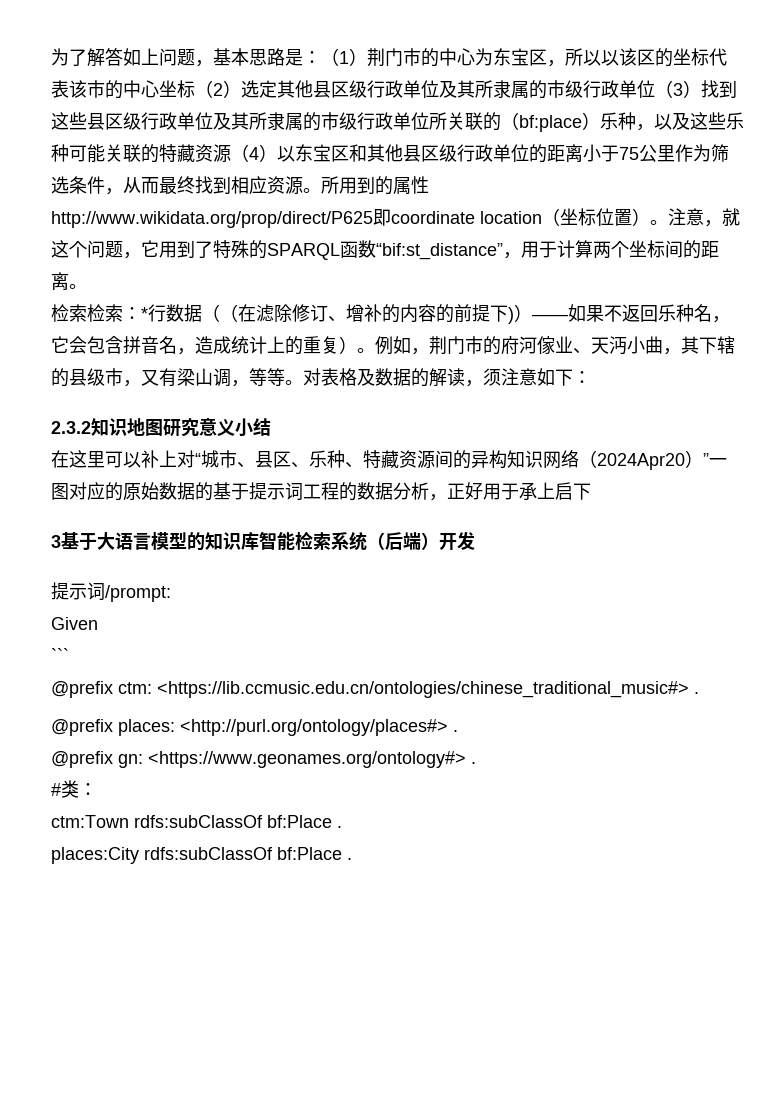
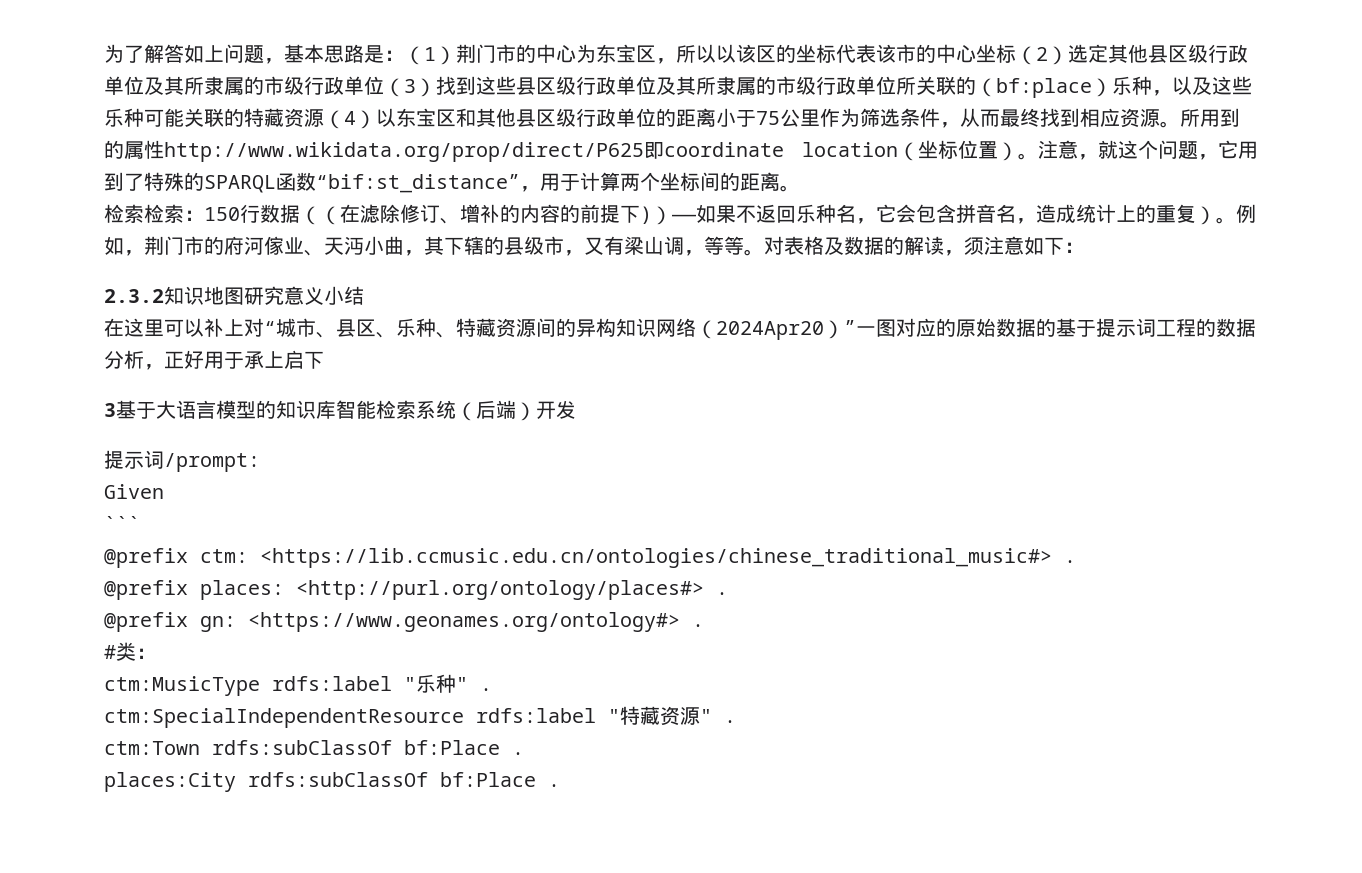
[141,307,148,320] * -> [204,207,240,221] 150
(97, 789) none -> [104,674,492,696] [104,706,736,728] // ctm:MusicType rdfs:label "乐种" . // ctm:SpecialIndependentResource rdfs:label "特藏资源" .

